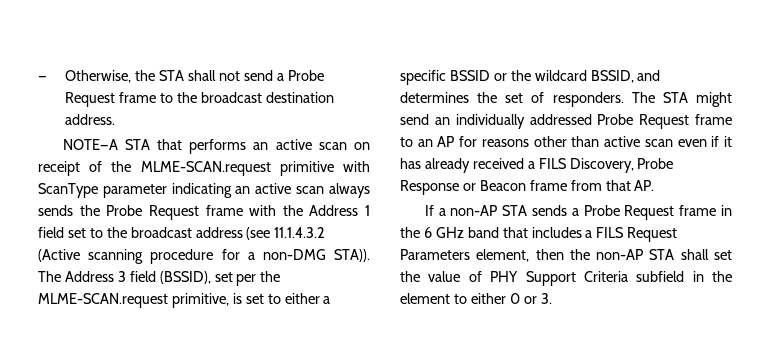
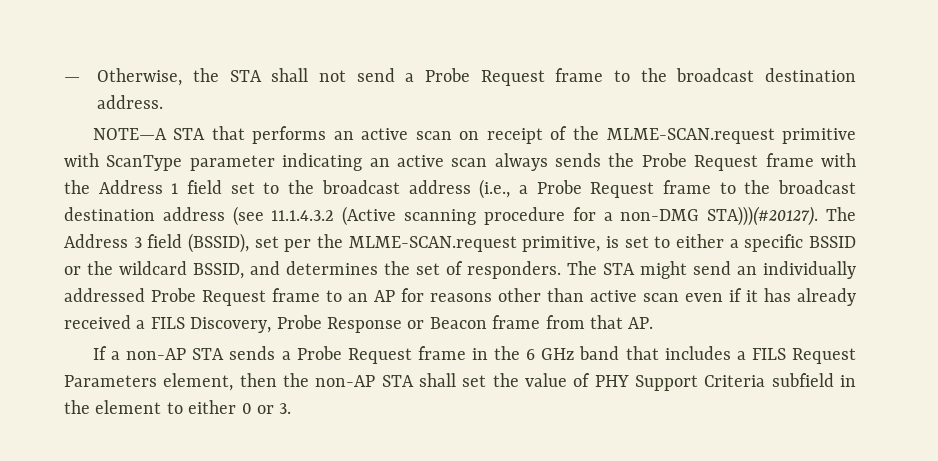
(243, 232) none -> [479,179,856,199] [64,207,225,221] (i.e., a Probe Request frame to the broadcast destination address
[333,249,370,262] STA)). -> [707,206,819,226] STA)))(#20127).

